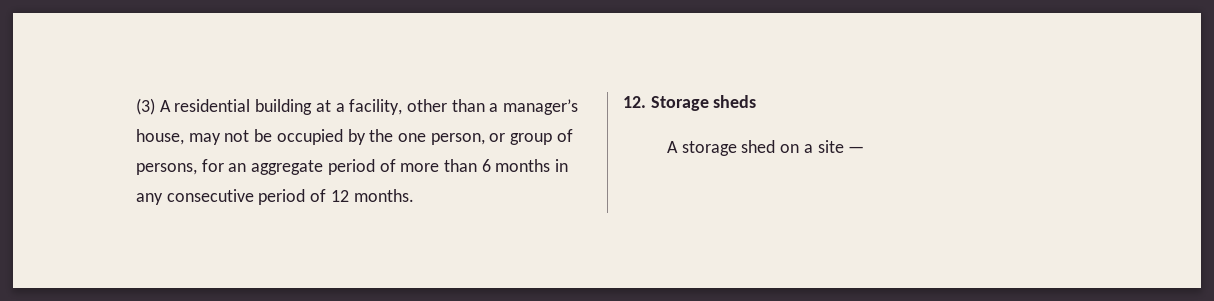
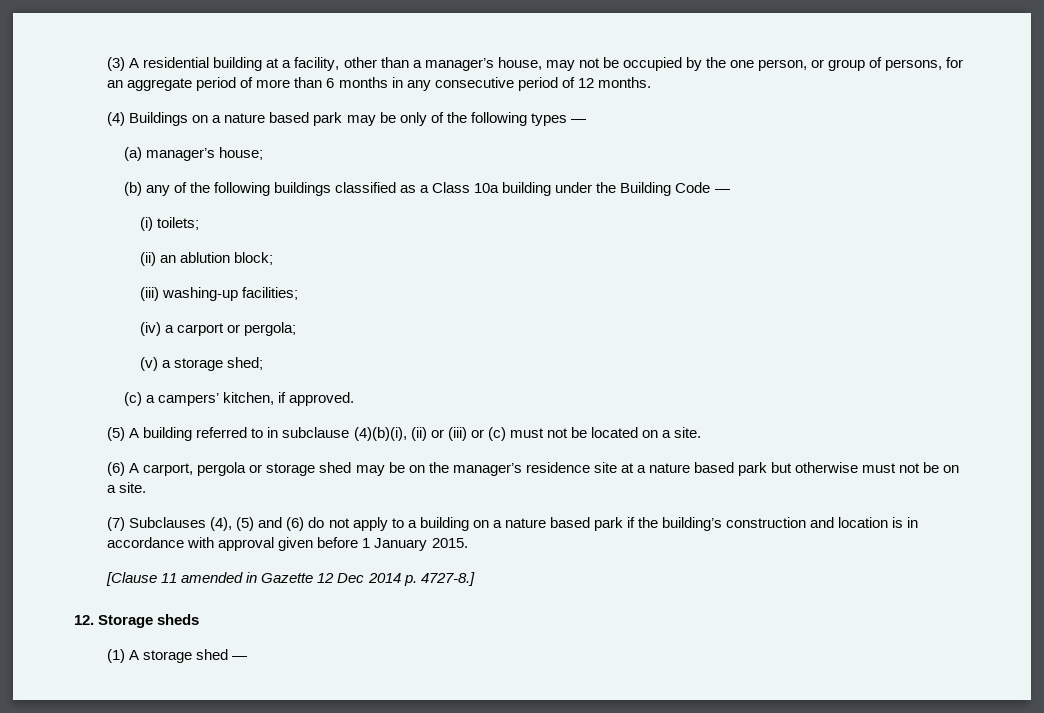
(414, 195) none -> [107,112,586,126] [123,147,263,161] [123,182,730,196] [140,217,200,231] [140,252,274,266] [140,287,299,301] [140,322,297,336] [140,357,264,371] [123,392,354,406] [107,427,702,441] [107,462,960,476] [107,482,147,493] [107,517,919,531] [107,537,468,551] [106,572,475,586] // (4) Buildings on a nature based park may be only of the following types — // (a) manager’s house; // (b) any of the following buildings classified as a Class 10a building under the Building Code — // (i) toilets; // (ii) an ablution block; // (iii) washing-up facilities; // (iv) a carport or pergola; // (v) a storage shed; // (c) a campers’ kitchen, if approved. // (5) A building referred to in subclause (4)(b)(i), (ii) or (iii) or (c) must not be located on a site. // (6) A carport, pergola or storage shed may be on the manager’s residence site at a nature based park but otherwise must not be on a site. // (7) Subclauses (4), (5) and (6) do not apply to a building on a nature based park if the building’s construction and location is in accordance with approval given before 1 January 2015. // [Clause 11 amended in Gazette 12 Dec 2014 p. 4727-8.]
(757, 101) none -> [107,649,126,663] (1)
[780,140,844,153] on a site -> (229, 654) none

